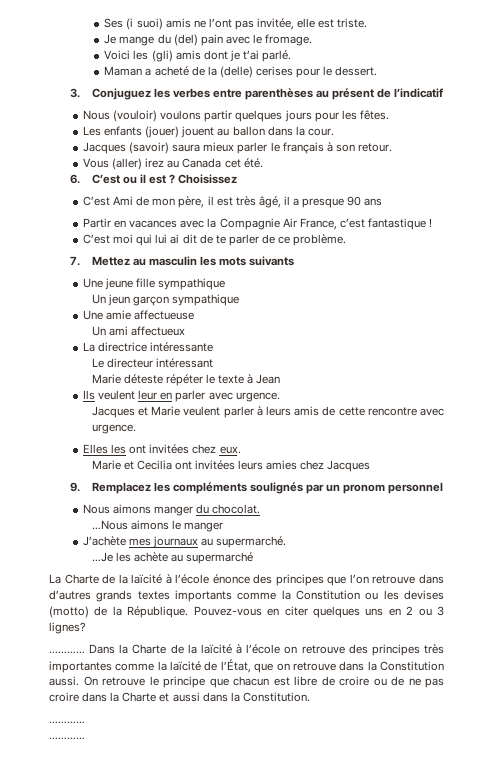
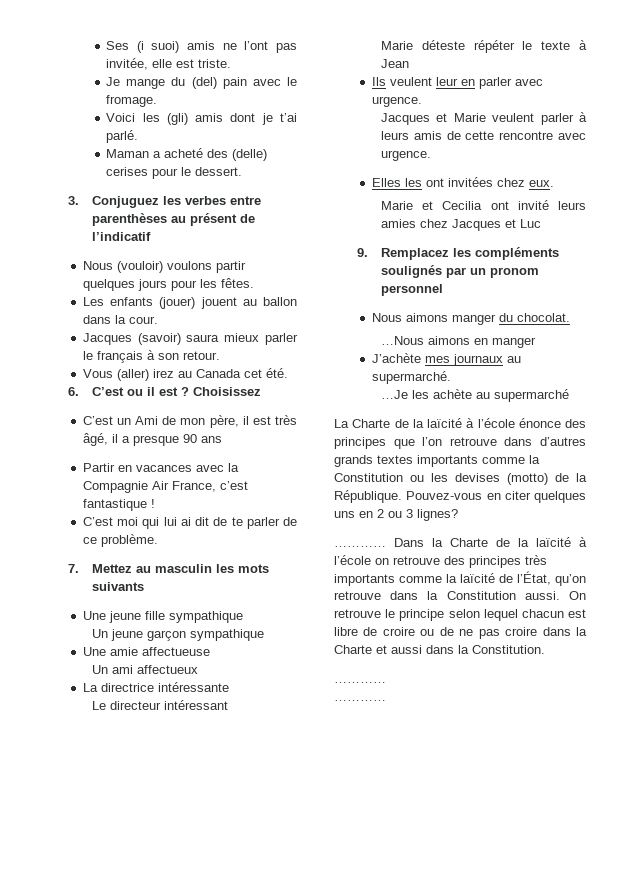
[191,66,217,76] de la -> [207,149,229,158] des
(110, 201) none -> [116,418,131,425] un
[107,294,130,306] jeun -> [110,629,143,641] jeune
[195,460,236,470] invitées -> [517,200,549,210] invité
(371, 466) none -> [504,219,541,228] et Luc
[171,520,181,530] le -> [473,338,488,345] en
[49,661,112,673] importantes -> [334,574,395,586] importants
[254,663,290,673] que on -> [555,574,586,586] qu’on
[209,678,229,688] que -> [448,609,518,621] selon lequel

